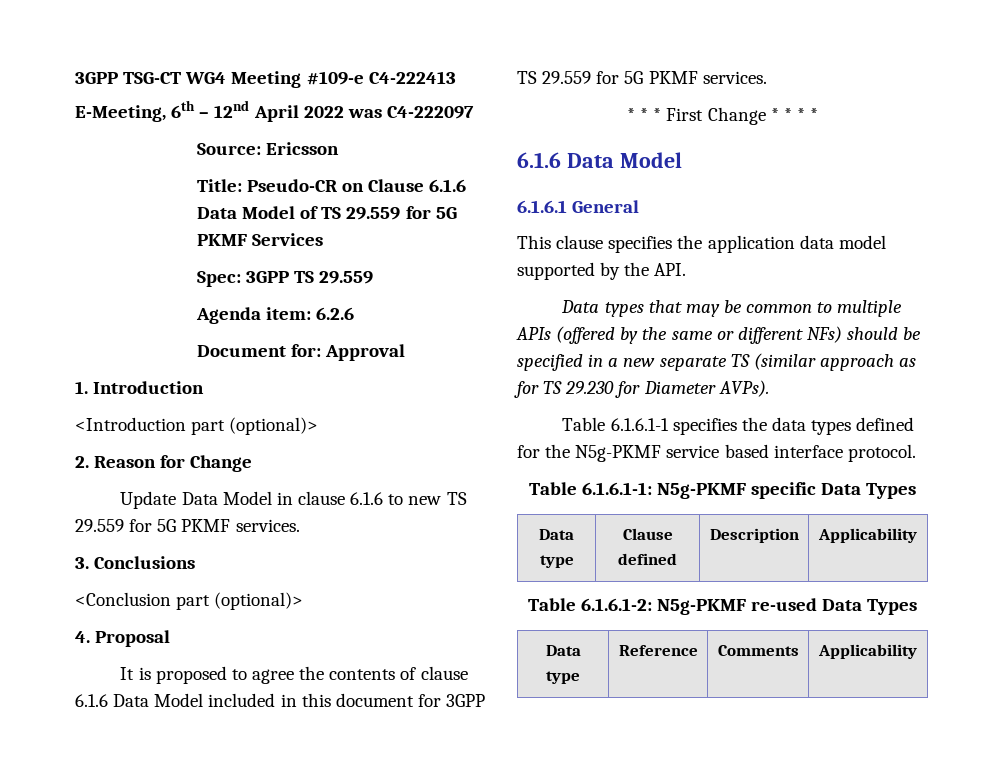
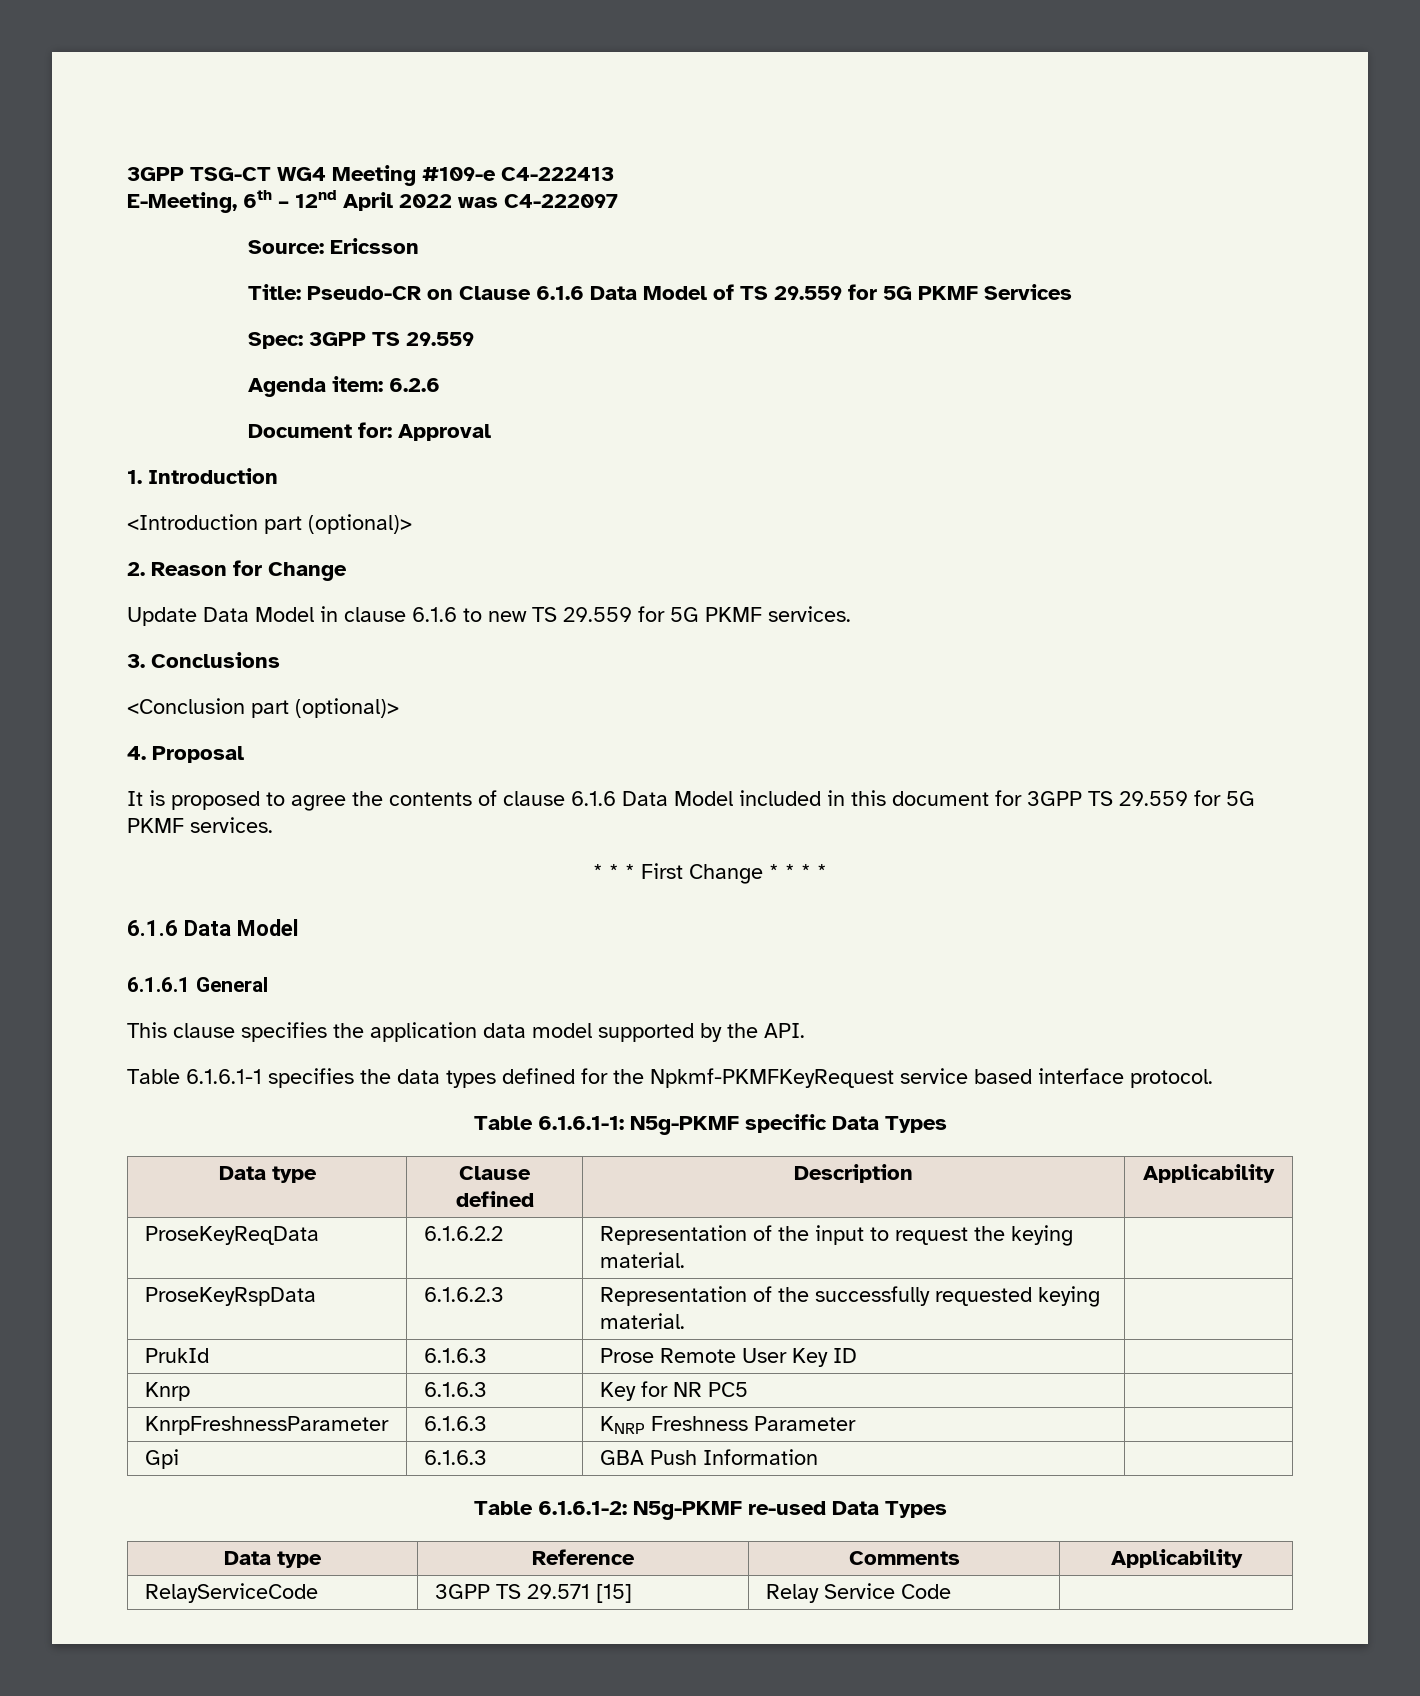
[561,300,903,317] [516,326,922,344] [517,353,917,371] [514,380,769,398] // Data types that may be common to multiple APIs (offered by the same or different NFs) should be specified in a new separate TS (similar approach as for TS 29.230 for Diameter AVPs). -> (805, 1030) none
[575,445,662,462] N5g-PKMF -> [650,1068,894,1088] Npkmf-PKMFKeyRequest
(917, 535) none -> [144,1226,319,1245] [423,1226,503,1241] [599,1225,1073,1246] [599,1252,685,1268] [144,1287,316,1306] [423,1287,504,1302] [599,1286,1100,1307] [599,1313,685,1329] [144,1348,209,1363] [423,1348,487,1363] [599,1348,857,1367] [144,1382,190,1401] [423,1382,487,1397] [599,1381,748,1401] [144,1416,389,1435] [423,1416,487,1431] [599,1416,856,1434] [144,1449,179,1469] [423,1450,487,1465] [599,1449,818,1465] // ProseKeyReqData | 6.1.6.2.2 | Representation of the input to request the keying material. | // ProseKeyRspData | 6.1.6.2.3 | Representation of the successfully requested keying material. | // PrukId | 6.1.6.3 | Prose Remote User Key ID | // Knrp | 6.1.6.3 | Key for NR PC5 | // KnrpFreshnessParameter | 6.1.6.3 | KNRP Freshness Parameter | // Gpi | 6.1.6.3 | GBA Push Information |
(917, 651) none -> [144,1583,318,1603] [434,1584,632,1603] [765,1583,951,1603] // RelayServiceCode | 3GPP TS 29.571 [15] | Relay Service Code |

